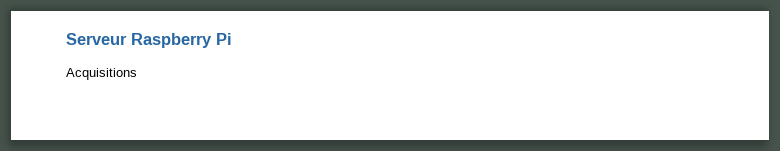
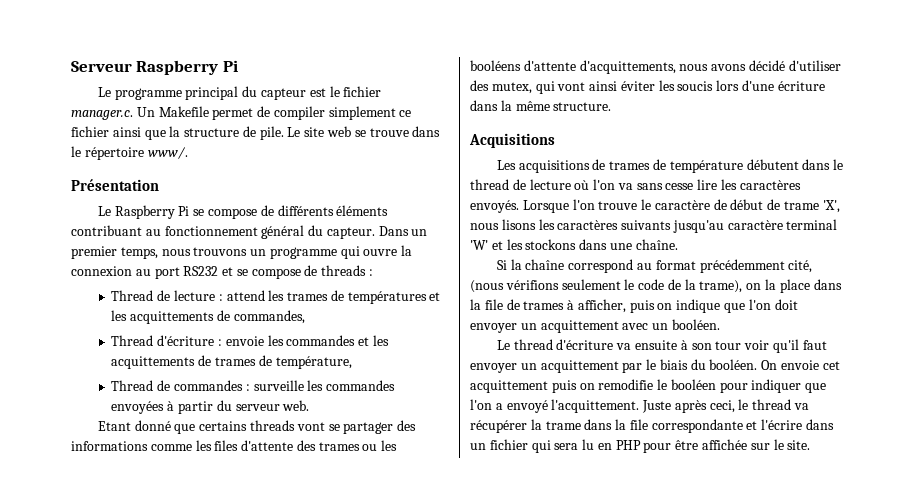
[66,68,137,80] Acquisitions -> [97,86,382,100] [71,106,412,120] [71,126,441,140] [71,146,188,160] [71,179,159,191] [97,205,389,219] [71,225,428,239] [71,245,413,259] [71,265,374,279] [111,290,441,304] [111,310,305,324] [111,335,389,346] [111,355,352,369] [111,380,396,391] [111,400,310,414] [97,420,417,434] [71,440,398,451] [470,60,841,74] [470,80,825,94] [470,100,612,111] [469,133,555,148] [496,159,844,173] [470,179,801,190] [470,199,840,213] [470,219,838,233] [470,239,678,250] [496,259,813,273] [470,279,842,293] [470,299,798,313] [470,319,720,333] [496,339,827,353] [470,359,840,373] [470,379,827,393] [470,399,810,413] [470,419,835,433] [470,439,811,453] Le programme principal du capteur est le fichier manager.c. Un Makefile permet de compiler simplement ce fichier ainsi que la structure de pile. Le site web se trouve dans le répertoire www/. // Présentation // Le Raspberry Pi se compose de différents éléments contribuant au fonctionnement général du capteur. Dans un premier temps, nous trouvons un programme qui ouvre la connexion au port RS232 et se compose de threads : // Thread de lecture : attend les trames de températures et les acquittements de commandes, // Thread d'écriture : envoie les commandes et les acquittements de trames de température, // Thread de commandes : surveille les commandes envoyées à partir du serveur web. // Etant donné que certains threads vont se partager des informations comme les files d'attente des trames ou les booléens d'attente d'acquittements, nous avons décidé d'utiliser des mutex, qui vont ainsi éviter les soucis lors d'une écriture dans la même structure. // Acquisitions // Les acquisitions de trames de température débutent dans le thread de lecture où l'on va sans cesse lire les caractères envoyés. Lorsque l'on trouve le caractère de début de trame 'X', nous lisons les caractères suivants jusqu'au caractère terminal 'W' et les stockons dans une chaîne. // Si la chaîne correspond au format précédemment cité, (nous vérifions seulement le code de la trame), on la place dans la file de trames à afficher, puis on indique que l'on doit envoyer un acquittement avec un booléen. // Le thread d'écriture va ensuite à son tour voir qu'il faut envoyer un acquittement par le biais du booléen. On envoie cet acquittement puis on remodifie le booléen pour indiquer que l'on a envoyé l'acquittement. Juste après ceci, le thread va récupérer la trame dans la file correspondante et l'écrire dans un fichier qui sera lu en PHP pour être affichée sur le site.

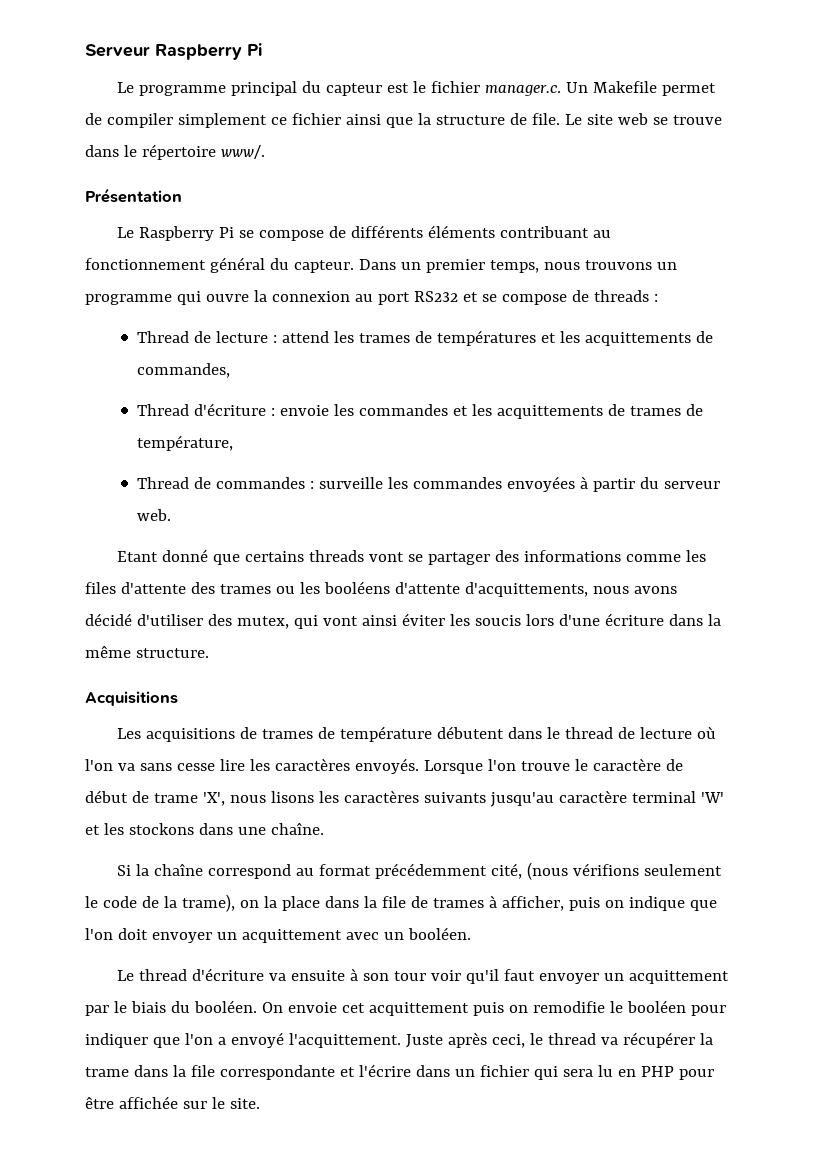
[259,126,284,140] pile. -> [531,113,560,125] file.

